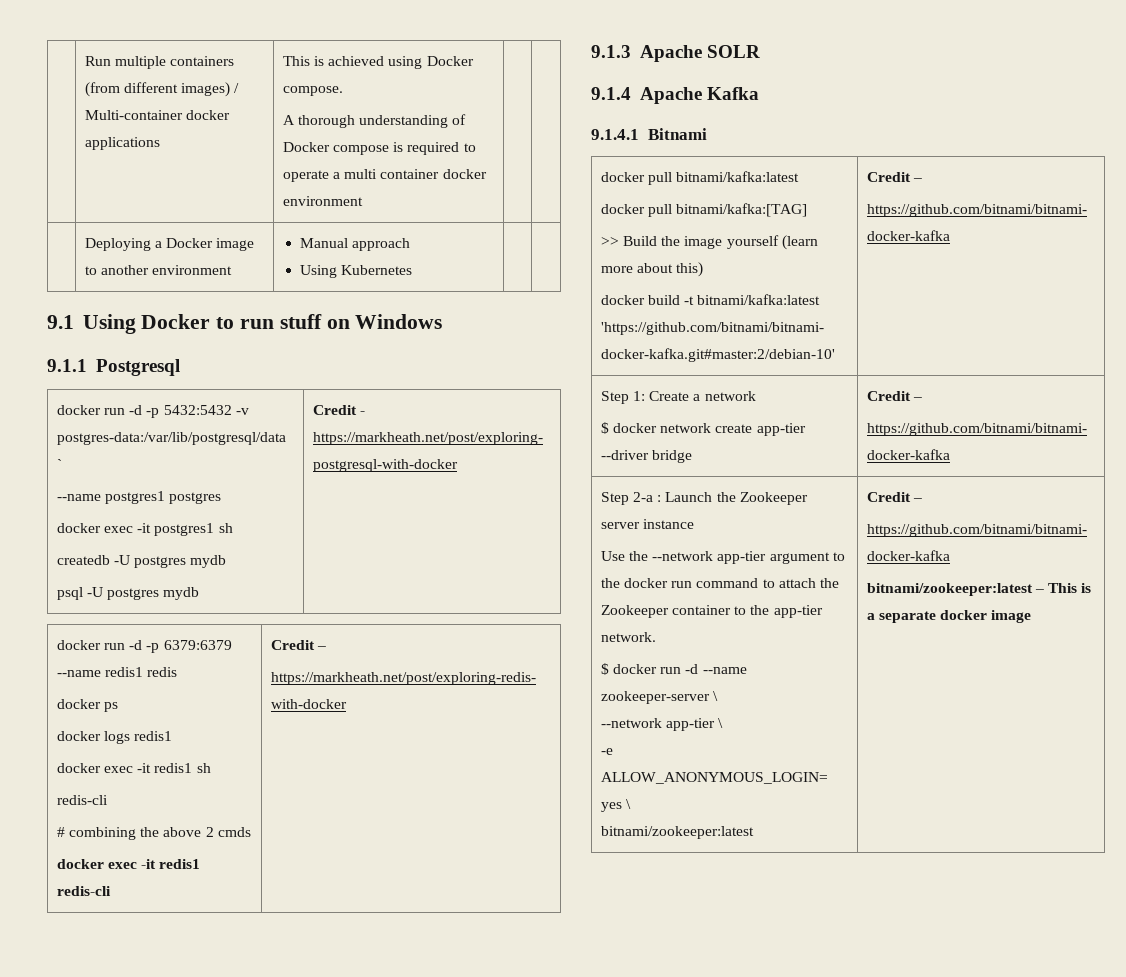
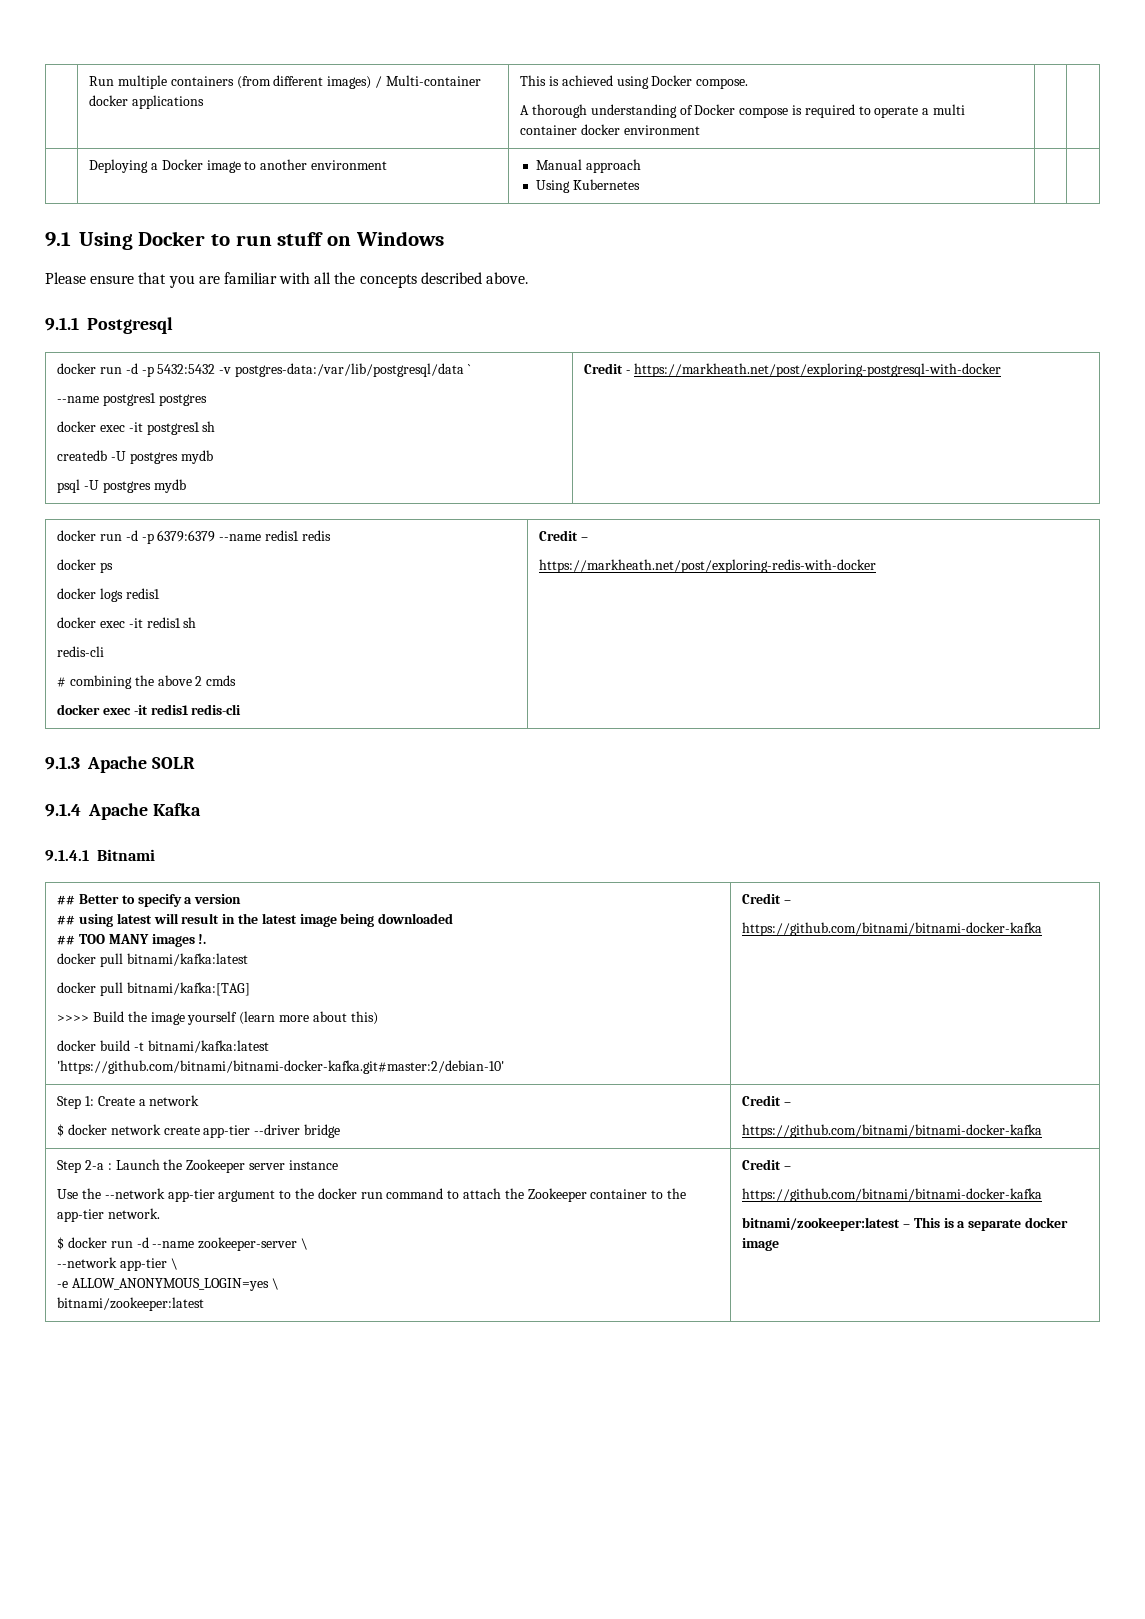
(443, 321) none -> [45,272,529,288] // Please ensure that you are familiar with all the concepts described above.
(707, 134) none -> [57,894,242,907] [57,913,454,927] [57,934,207,947] ## Better to specify a version // ## using latest will result in the latest image being downloaded // ## TOO MANY images !. //
[600,237,619,246] >> -> [57,1015,90,1022] >>>>

